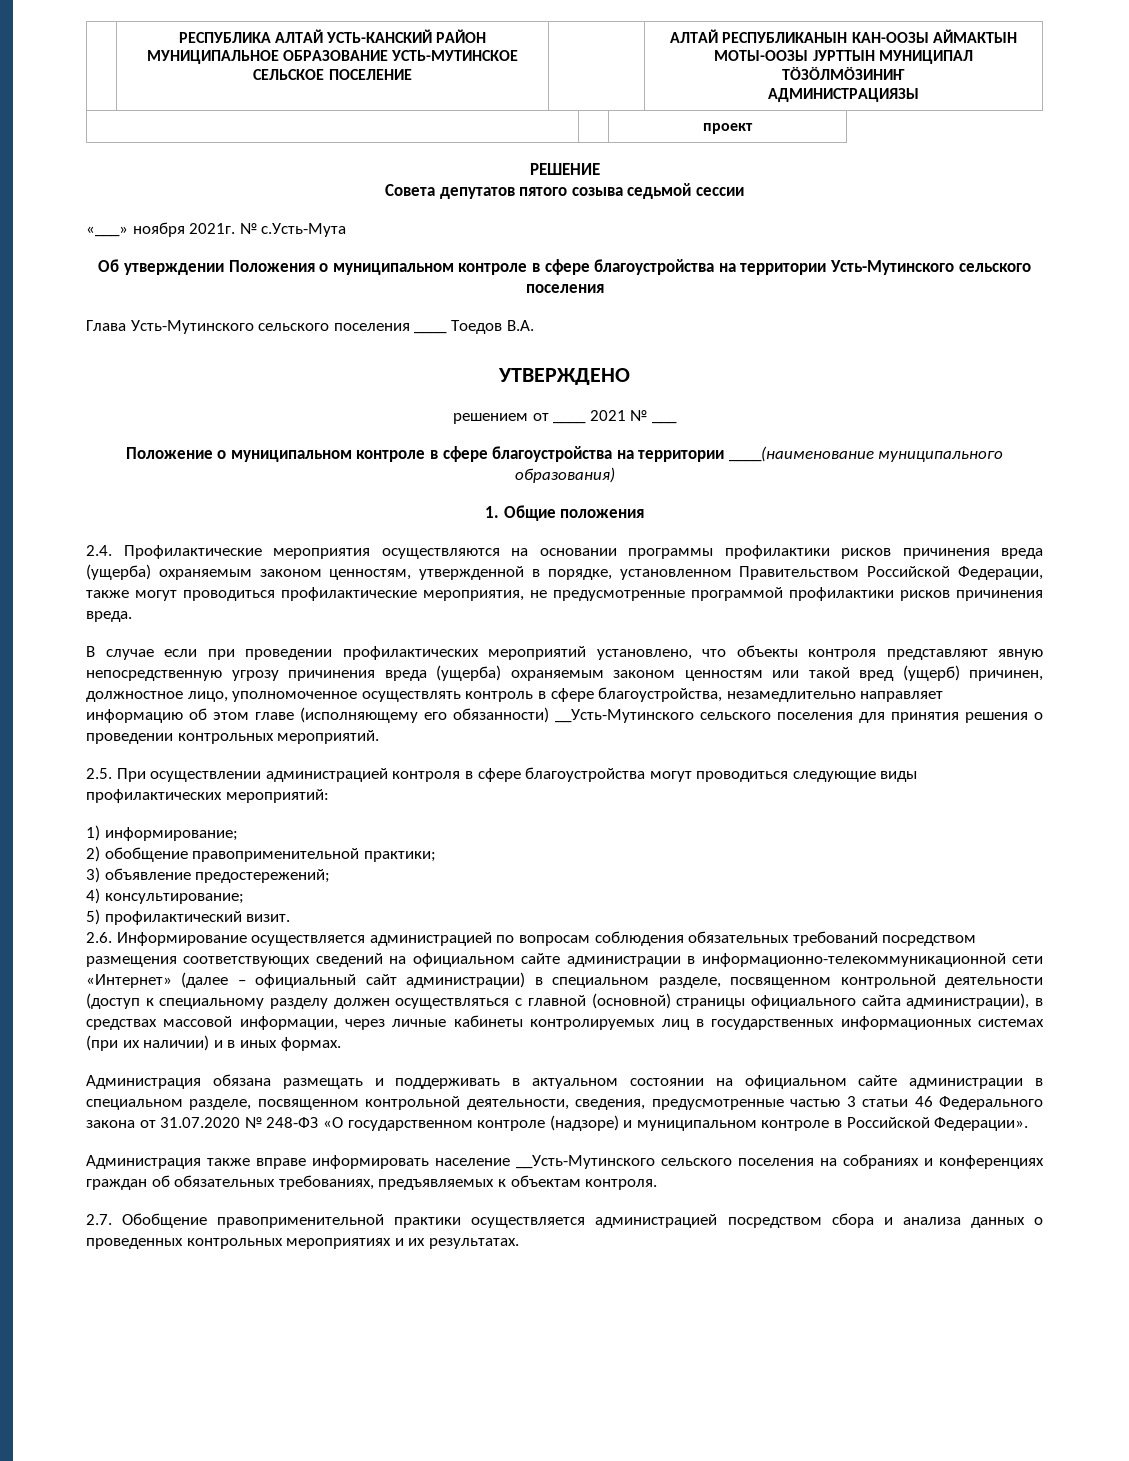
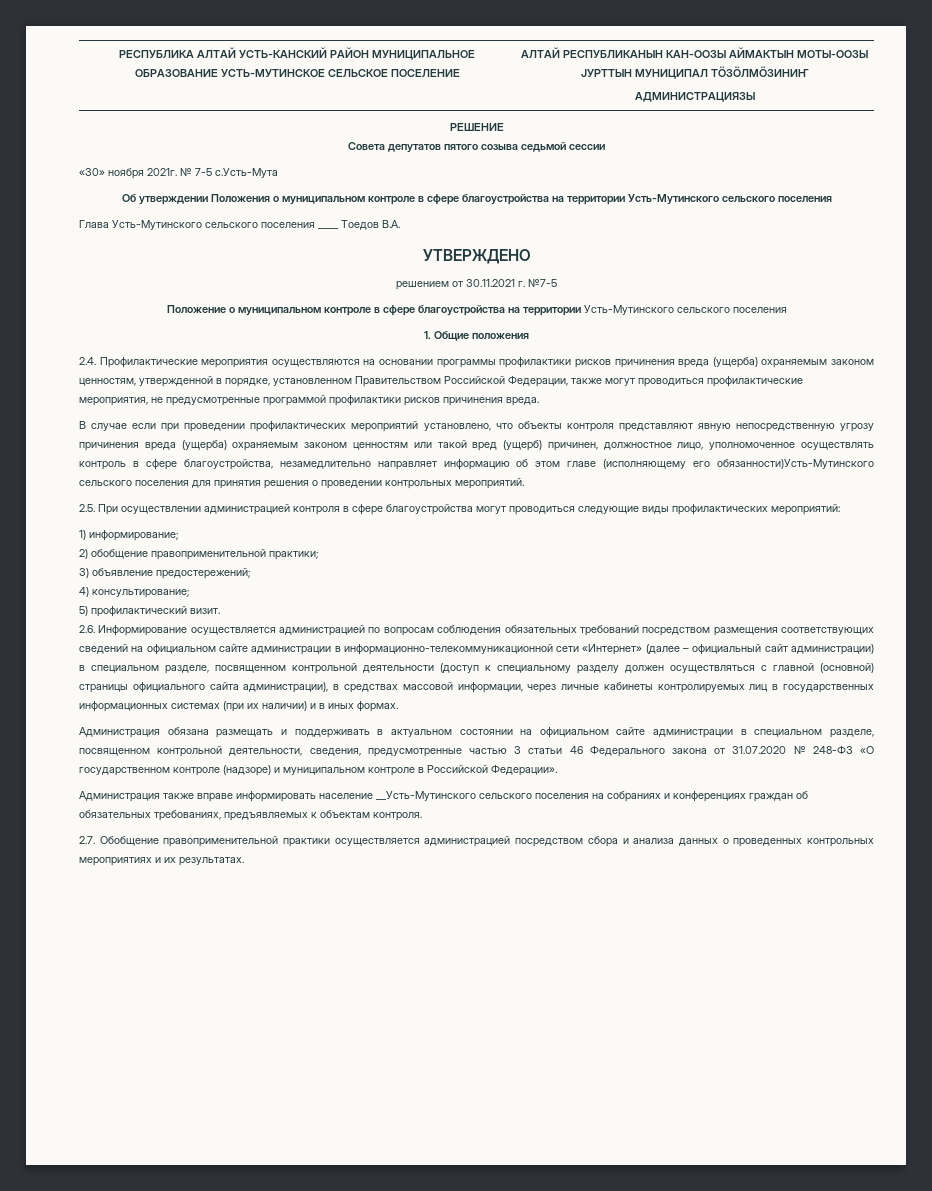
[703,123,753,134] // | | проект -> (755, 97) none
[86,226,128,237] «___» -> [79,168,105,176] «30»
(257, 228) none -> [195,168,212,176] 7-5
[553,421,587,424] [589,410,648,421] [651,421,677,424] ____ 2021 № ___ -> [466,279,557,287] 30.11.2021 г. №7-5
[728,446,1004,462] [514,467,615,483] ____(наименование муниципального образования) -> [583,305,787,315] Усть-Мутинского сельского поселения
[453,707,694,723] обязанности) __Усть-Мутинского -> [716,459,874,469] обязанности)Усть-Мутинского

